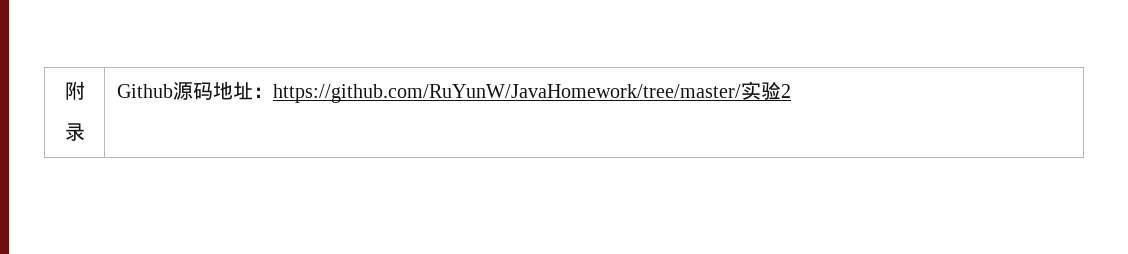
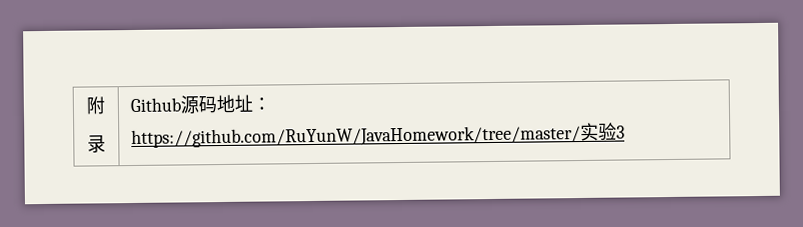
[780,84,791,98] 2 -> [616,125,626,139] 3

